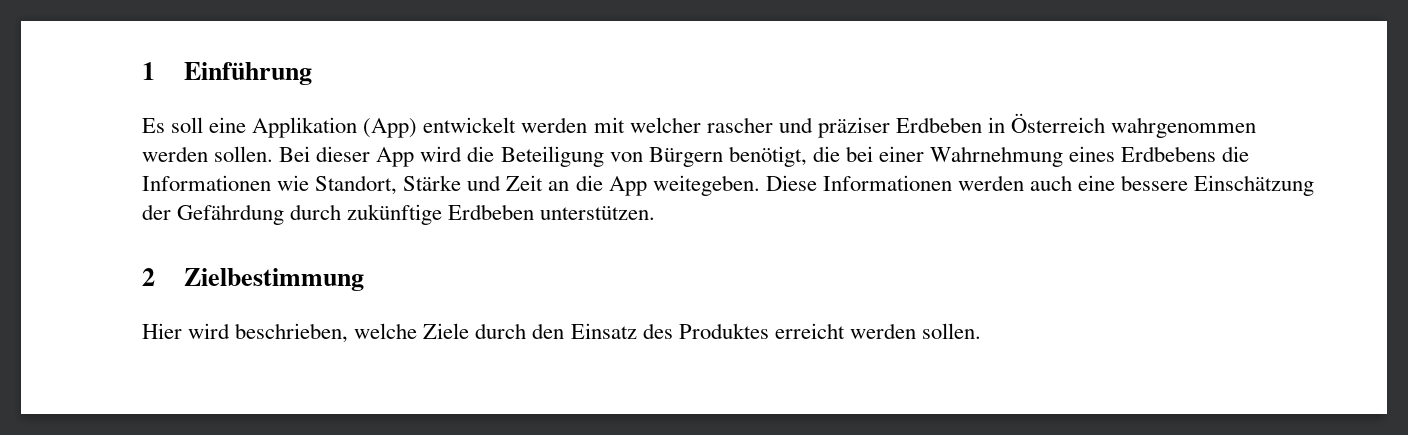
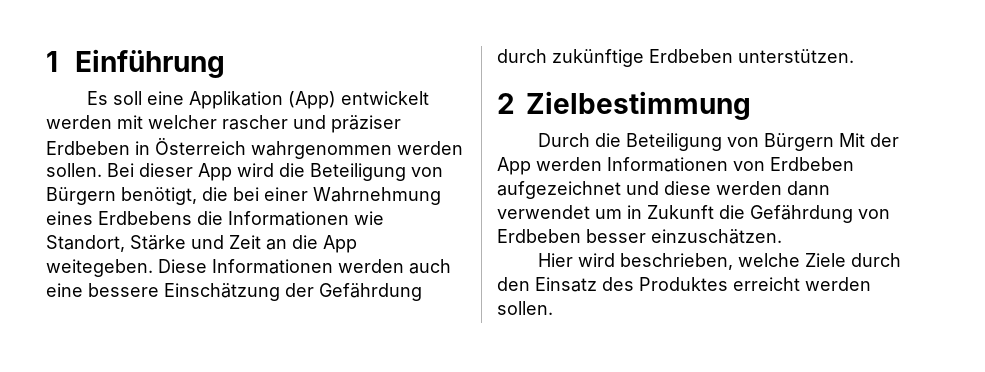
(365, 279) none -> [537,133,899,151] [497,157,854,175] [497,181,830,199] [497,205,890,223] [497,229,782,244] // Durch die Beteiligung von Bürgern Mit der App werden Informationen von Erdbeben aufgezeichnet und diese werden dann verwendet um in Zukunft die Gefährdung von Erdbeben besser einzuschätzen.

